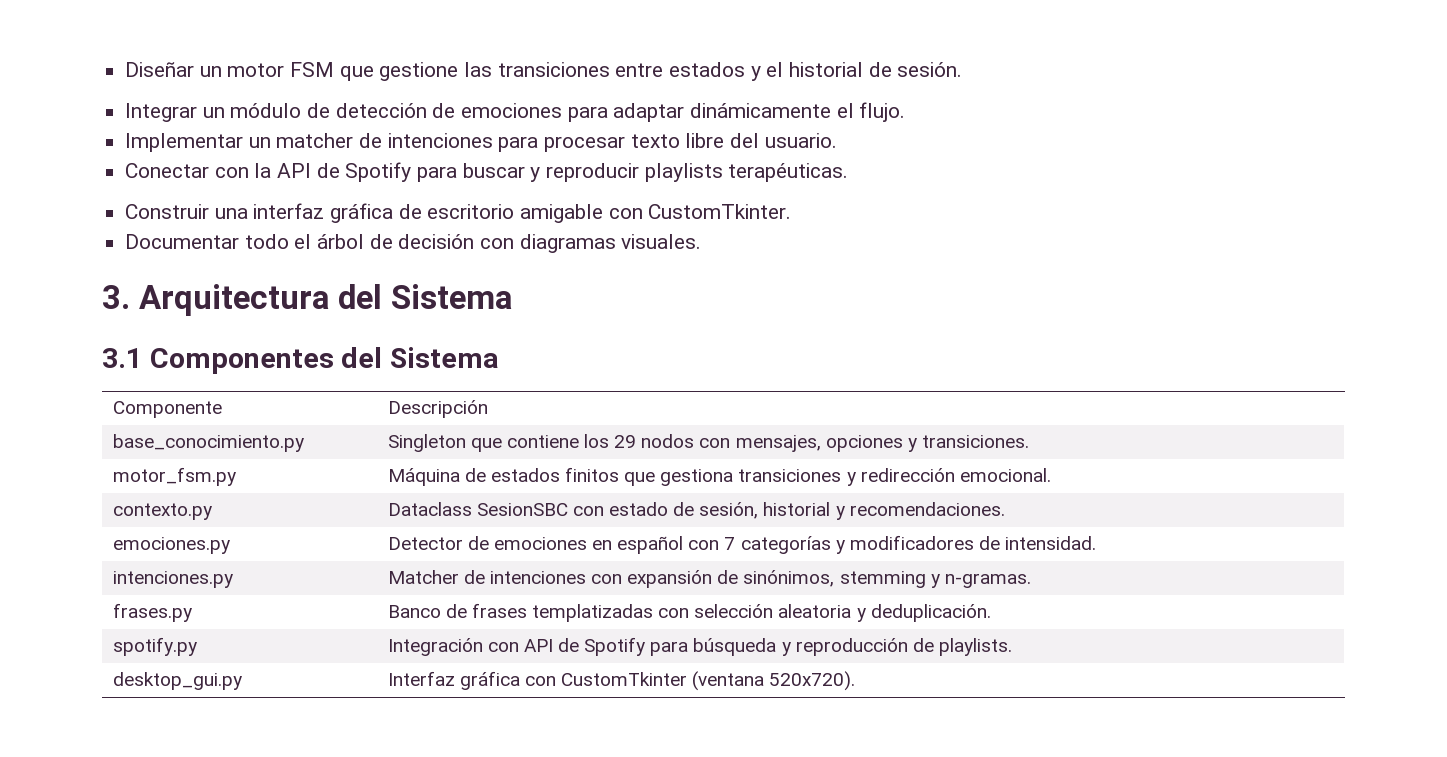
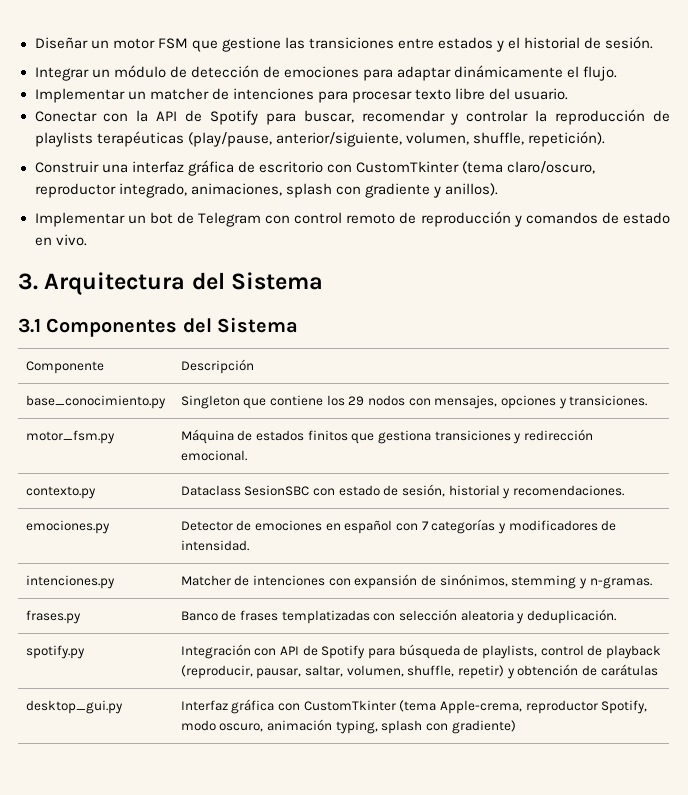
[462,163,849,182] buscar y reproducir playlists terapéuticas. -> [303,109,670,125] [34,131,605,147] buscar, recomendar y controlar la reproducción de playlists terapéuticas (play/pause, anterior/siguiente, volumen, shuffle, repetición).
[520,204,792,223] [125,234,702,253] amigable con CustomTkinter. // Documentar todo el árbol de decisión con diagramas visuales. -> [326,161,595,174] [34,183,498,198] [34,211,671,227] [34,234,87,246] con CustomTkinter (tema claro/oscuro, reproductor integrado, animaciones, splash con gradiente y anillos). // Implementar un bot de Telegram con control remoto de reproducción y comandos de estado en vivo.
[781,638,1012,656] y reproducción de playlists. -> [463,645,661,659] [180,664,658,679] de playlists, control de playback (reproducir, pausar, saltar, volumen, shuffle, repetir) y obtención de carátulas
[692,671,856,691] (ventana 520x720). -> [399,700,648,714] [180,719,516,734] (tema Apple-crema, reproductor Spotify, modo oscuro, animación typing, splash con gradiente)

